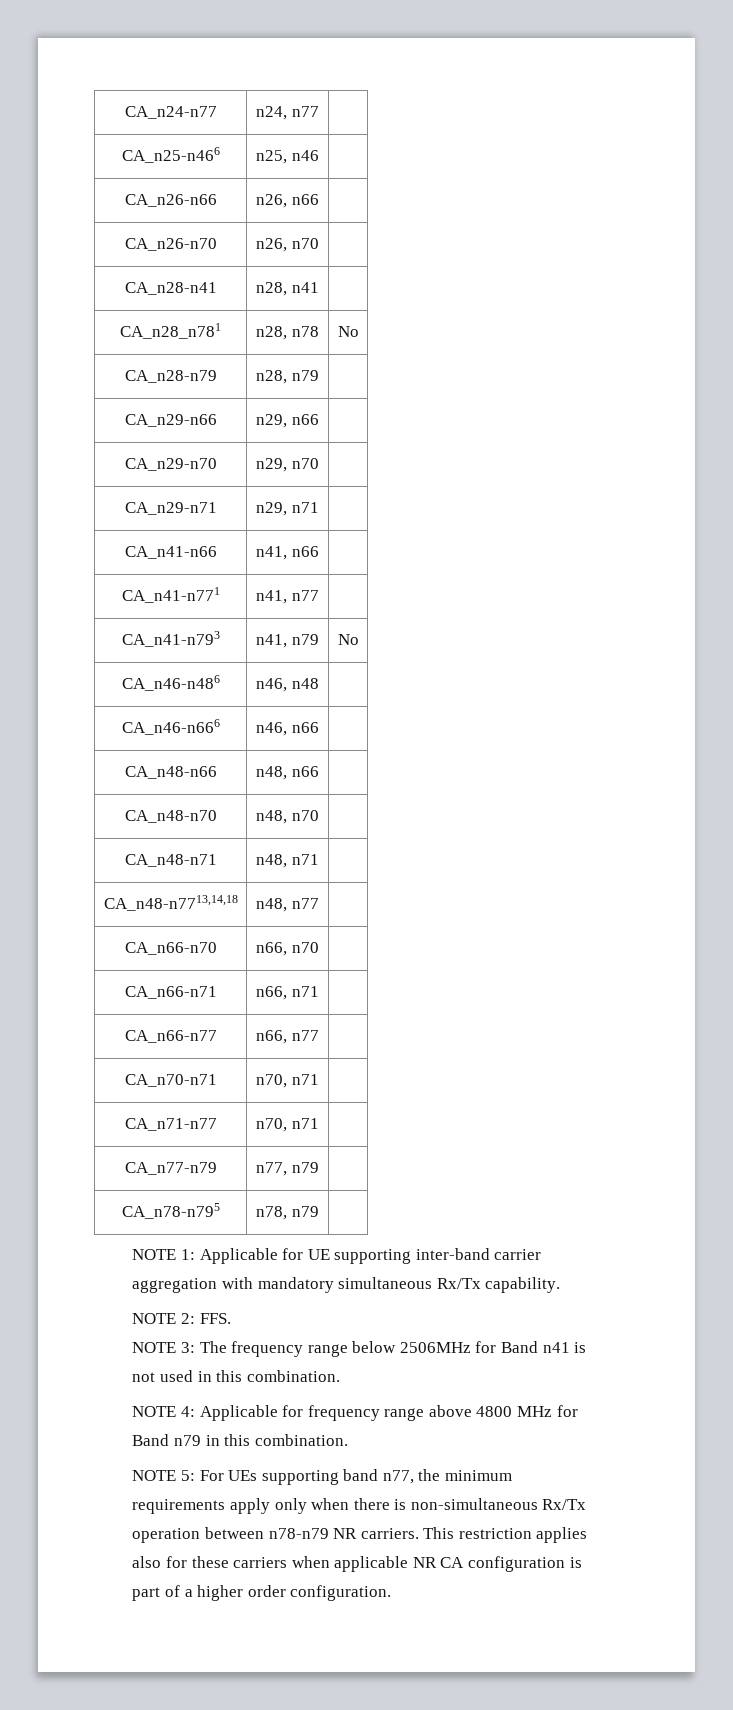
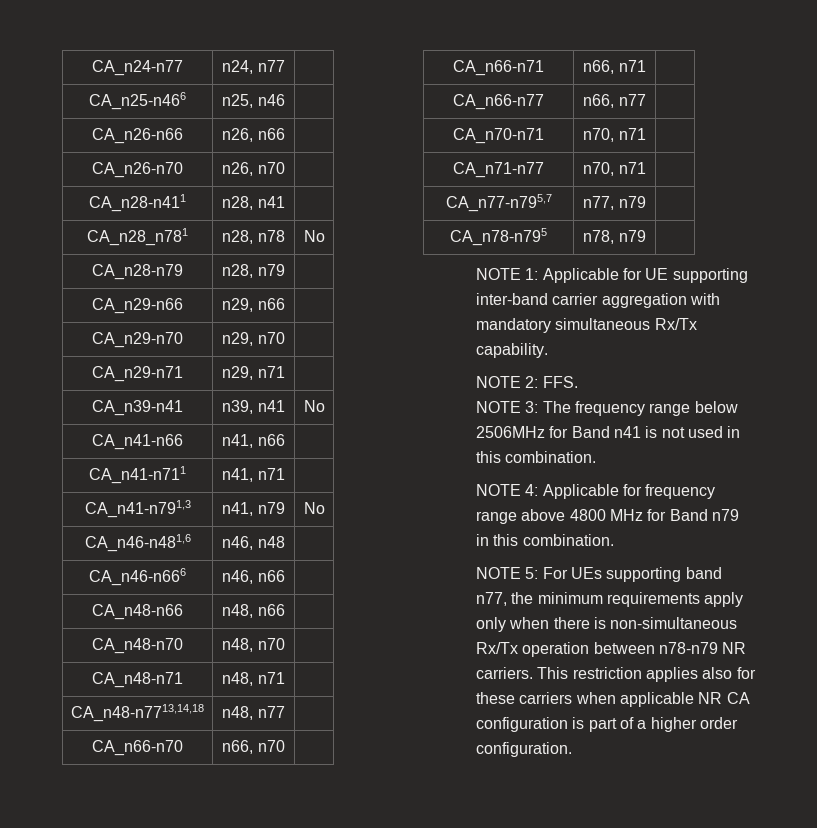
[124,282,217,295] CA_n28-n41 -> [89,194,186,212] CA_n28-n411
(319, 507) none -> [92,400,183,416] [222,400,285,414] [303,400,325,412] // CA_n39-n41 | n39, n41 | No
[121,587,220,603] [256,590,319,604] [121,631,220,647] CA_n41-n771 | n41, n77 | // CA_n41-n793 -> [89,466,186,484] [222,468,285,482] [84,500,191,518] CA_n41-n711 | n41, n71 | // CA_n41-n791,3
[121,675,220,691] CA_n46-n486 -> [84,534,191,552] CA_n46-n481,6
[124,1162,217,1175] CA_n77-n79 -> [445,194,552,212] CA_n77-n795,7

